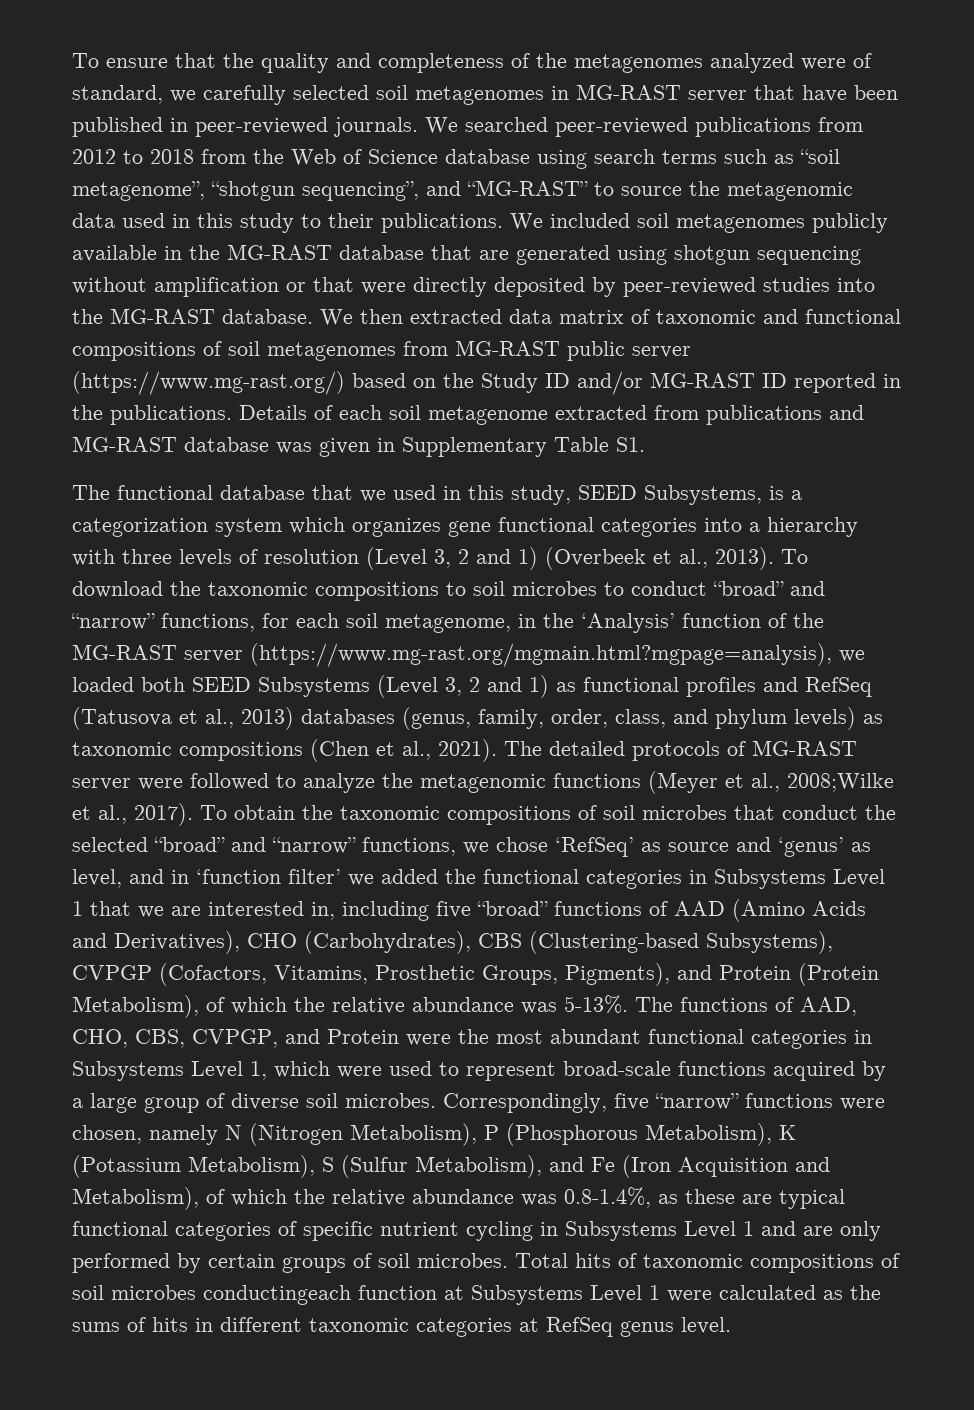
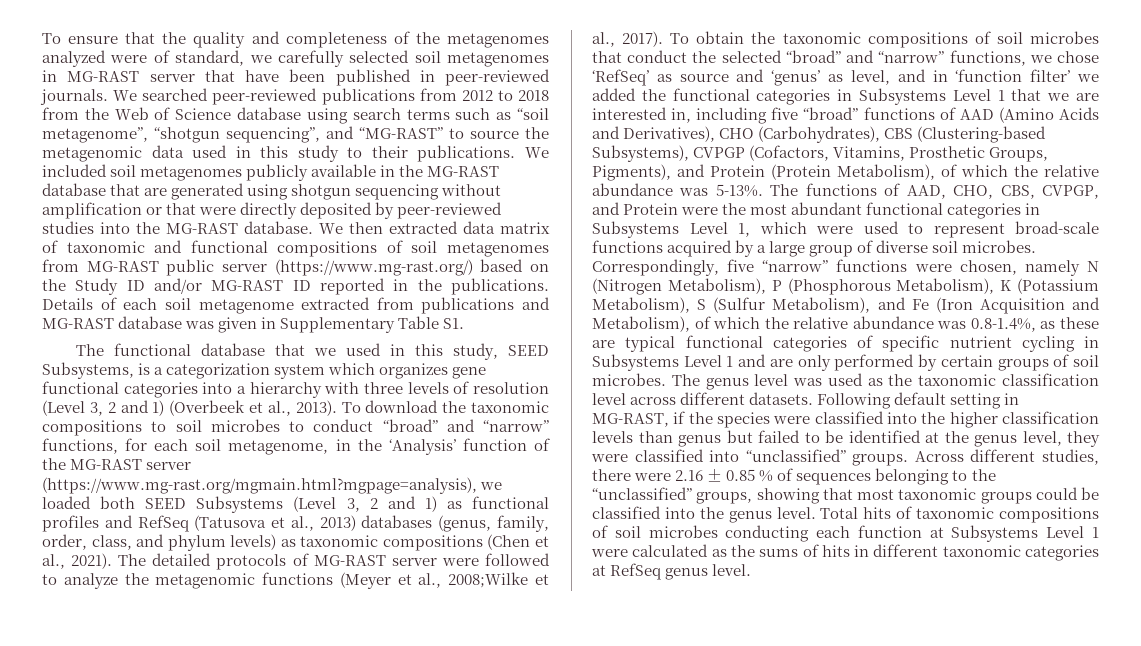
(508, 1260) none -> [671,373,1099,390] [592,392,1020,409] [592,411,1099,428] [592,430,1100,447] [591,449,1099,466] [592,468,996,485] [592,487,1099,504] [592,506,816,523] The genus level was used as the taxonomic classification level across different datasets. Following default setting in MG-RAST, if the species were classified into the higher classification levels than genus but failed to be identified at the genus level, they were classified into “unclassified” groups. Across different studies, there were 2.16 ± 0.85 % of sequences belonging to the “unclassified” groups, showing that most taxonomic groups could be classified into the genus level.
[203,1285,351,1305] conductingeach -> [725,525,851,542] conducting each

